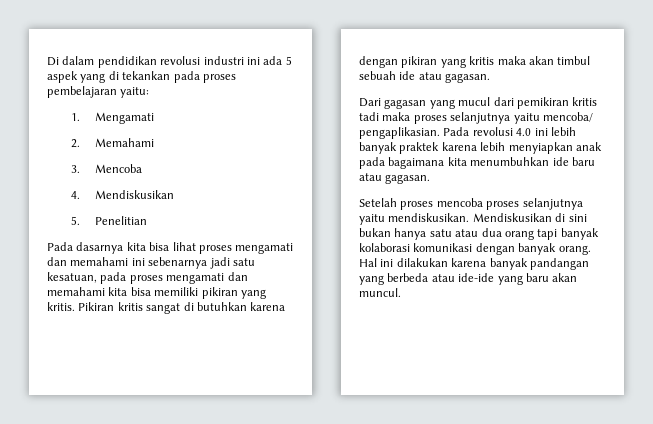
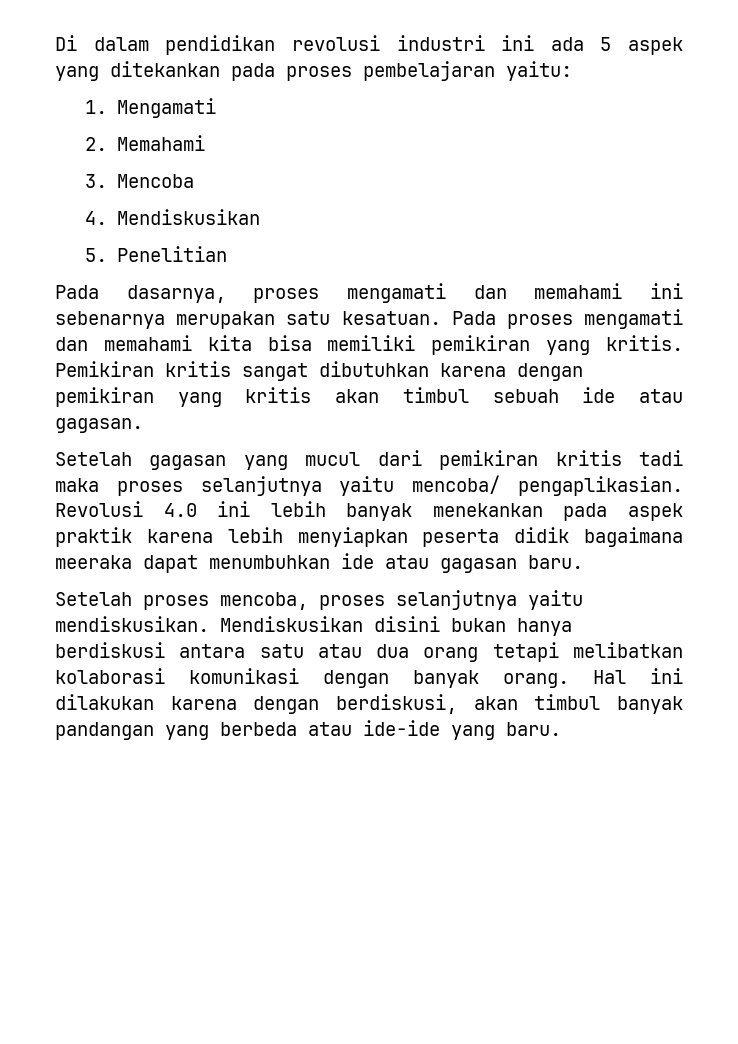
[108,71,171,80] di tekankan -> [110,61,220,77] ditekankan
[76,242,196,254] dasarnya kita bisa lihat -> [126,285,226,303] dasarnya,
[209,257,255,269] [47,272,127,284] jadi satu kesatuan, pada -> [176,311,496,329] merupakan satu kesatuan. Pada
[201,287,238,299] pikiran -> [431,335,531,355] pemikiran
[78,302,115,311] Pikiran -> [55,361,154,377] Pemikiran
[183,302,286,311] [359,56,438,68] di butuhkan karena dengan pikiran -> [319,361,583,381] [55,387,154,407] dibutuhkan karena dengan pemikiran
[497,56,526,65] maka -> (312, 395) none
[359,98,381,107] Dari -> [55,452,132,466] Setelah
[443,127,513,136] Pada revolusi -> [55,501,143,517] Revolusi
[399,142,602,154] [359,157,595,169] [359,173,431,184] praktek karena lebih menyiapkan anak pada bagaimana kita menumbuhkan ide baru atau gagasan. -> [432,503,683,521] [55,527,683,547] [55,553,583,573] menekankan pada aspek praktik karena lebih menyiapkan peserta didik bagaimana meeraka dapat menumbuhkan ide atau gagasan baru.
[436,198,483,207] mencoba -> [220,592,308,610] mencoba,
[555,213,587,222] [359,228,427,240] di sini bukan hanya -> [374,616,572,636] [55,642,246,658] disini bukan hanya berdiskusi antara
[537,228,599,240] tapi banyak -> [492,642,683,662] tetapi melibatkan
(487, 262) none -> [253,694,601,714] dengan berdiskusi, akan timbul
[525,273,578,282] [359,288,401,297] baru akan muncul. -> [506,722,561,736] baru.

